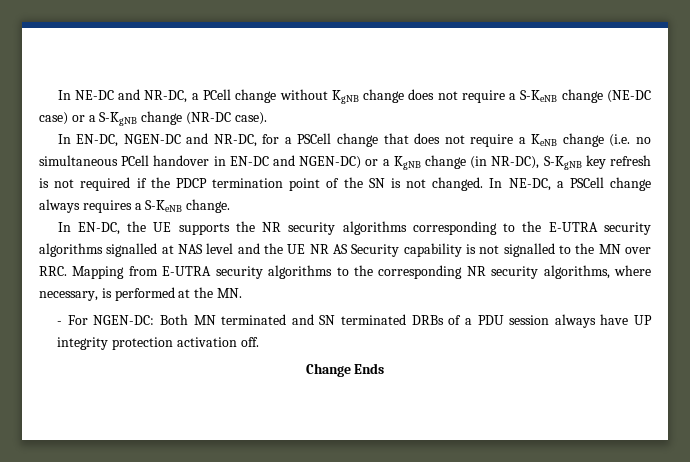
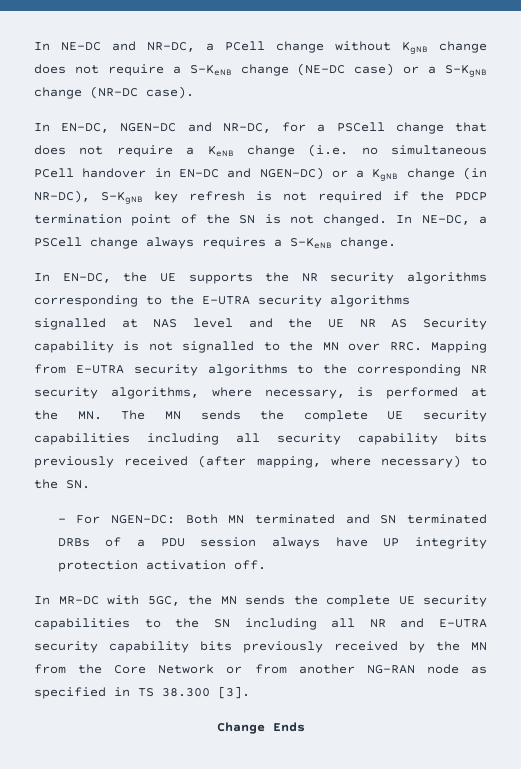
(242, 293) none -> [121,410,487,422] [34,433,487,445] [34,455,488,468] [34,479,90,489] The MN sends the complete UE security capabilities including all security capability bits previously received (after mapping, where necessary) to the SN.
(259, 342) none -> [34,595,487,607] [34,618,487,630] [34,641,487,653] [34,664,487,674] [34,686,250,699] // In MR-DC with 5GC, the MN sends the complete UE security capabilities to the SN including all NR and E-UTRA security capability bits previously received by the MN from the Core Network or from another NG-RAN node as specified in TS 38.300 [3].

